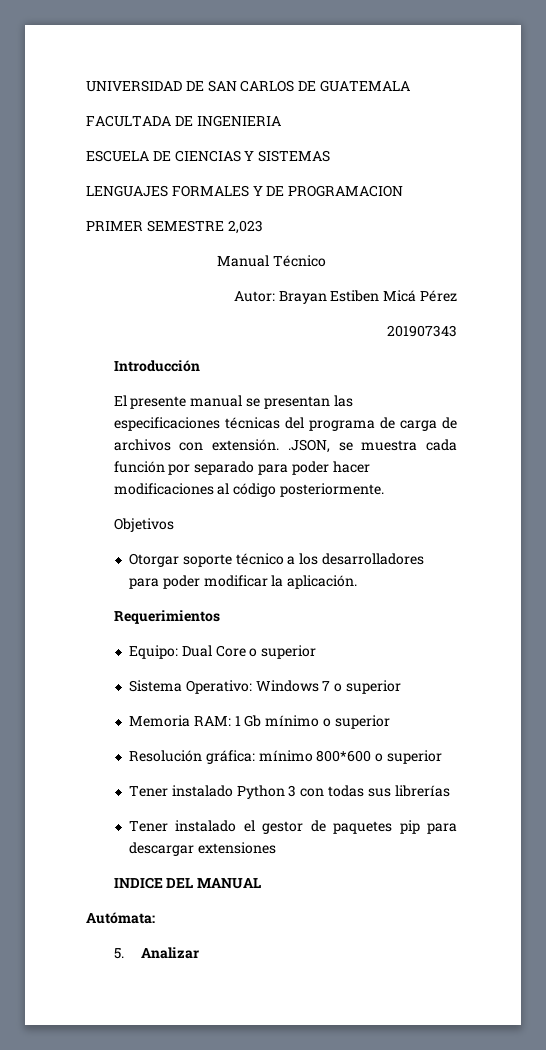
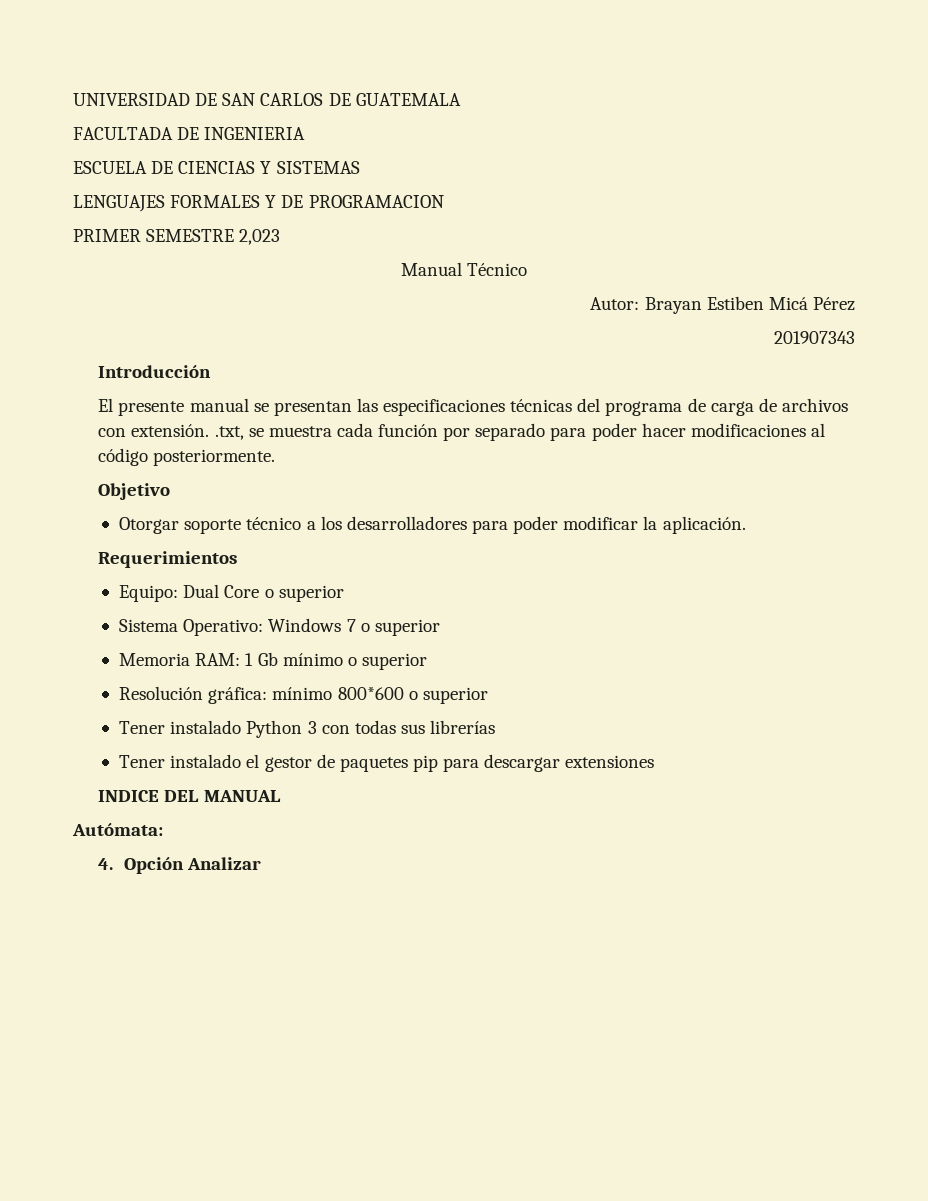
[287,439,330,453] .JSON, -> [214,426,244,440] .txt,
[113,518,174,532] Objetivos -> [98,483,171,500] Objetivo
[113,948,124,959] 5. -> [98,857,184,874] 4. Opción

